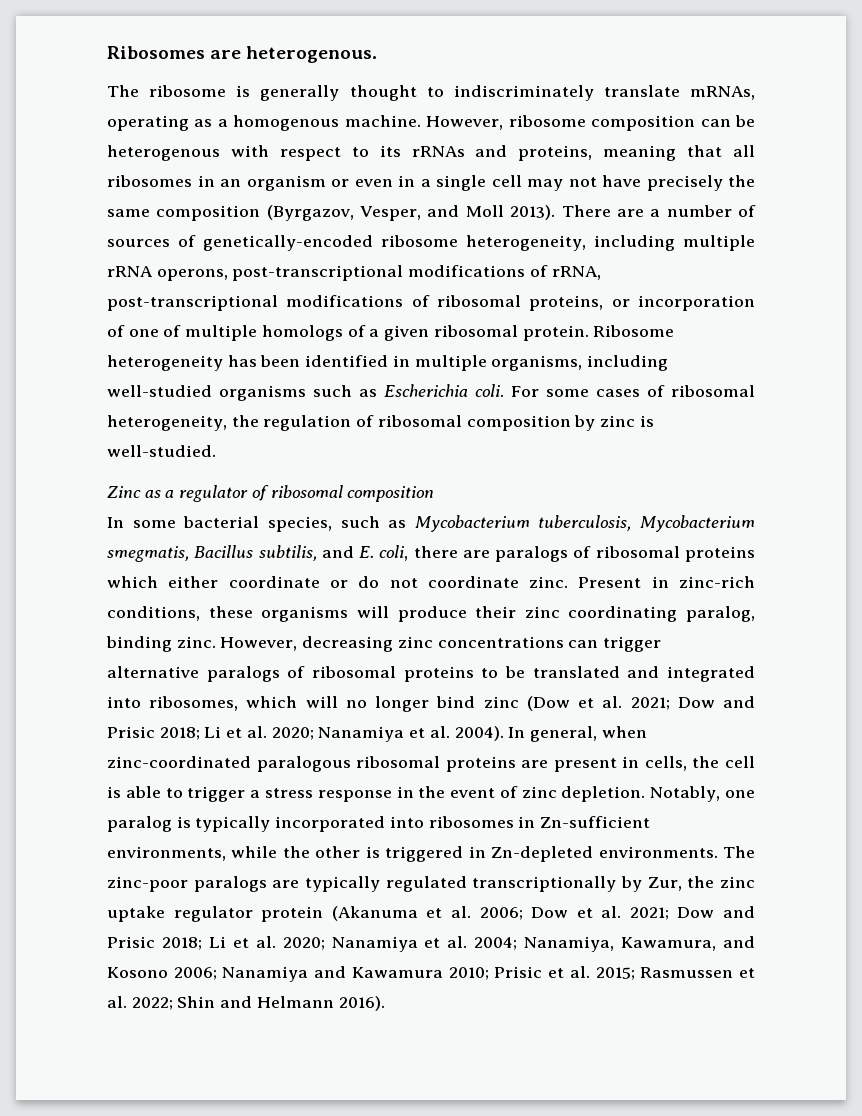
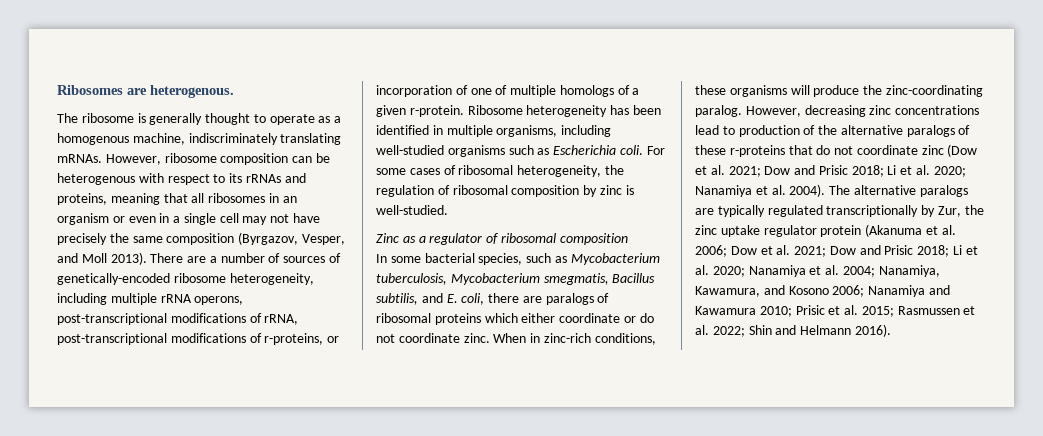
[453,85,755,101] [107,115,421,131] indiscriminately translate mRNAs, operating as a homogenous machine. -> [269,114,342,125] [57,133,342,145] [57,154,102,163] operate as a homogenous machine, indiscriminately translating mRNAs.
[437,295,604,311] ribosomal proteins, -> [264,333,324,345] r-proteins,
[433,325,589,341] ribosomal protein. -> [409,105,464,117] r-protein.
[578,577,642,588] Present -> [493,333,527,343] When
[475,606,755,622] [106,636,662,652] [107,666,755,682] [107,696,476,712] their zinc coordinating paralog, binding zinc. However, decreasing zinc concentrations can trigger alternative paralogs of ribosomal proteins to be translated and integrated into ribosomes, which will no longer bind -> [863,85,983,97] [695,105,980,117] [695,125,971,137] [695,145,918,157] the zinc-coordinating paralog. However, decreasing zinc concentrations lead to production of the alternative paralogs of these r-proteins that do not coordinate
[508,726,647,742] [107,756,755,772] [107,786,755,802] [107,816,651,832] [107,846,756,862] [107,876,188,892] In general, when zinc-coordinated paralogous ribosomal proteins are present in cells, the cell is able to trigger a stress response in the event of zinc depletion. Notably, one paralog is typically incorporated into ribosomes in Zn-sufficient environments, while the other is triggered in Zn-depleted environments. The zinc-poor -> [829,185,916,195] The alternative

